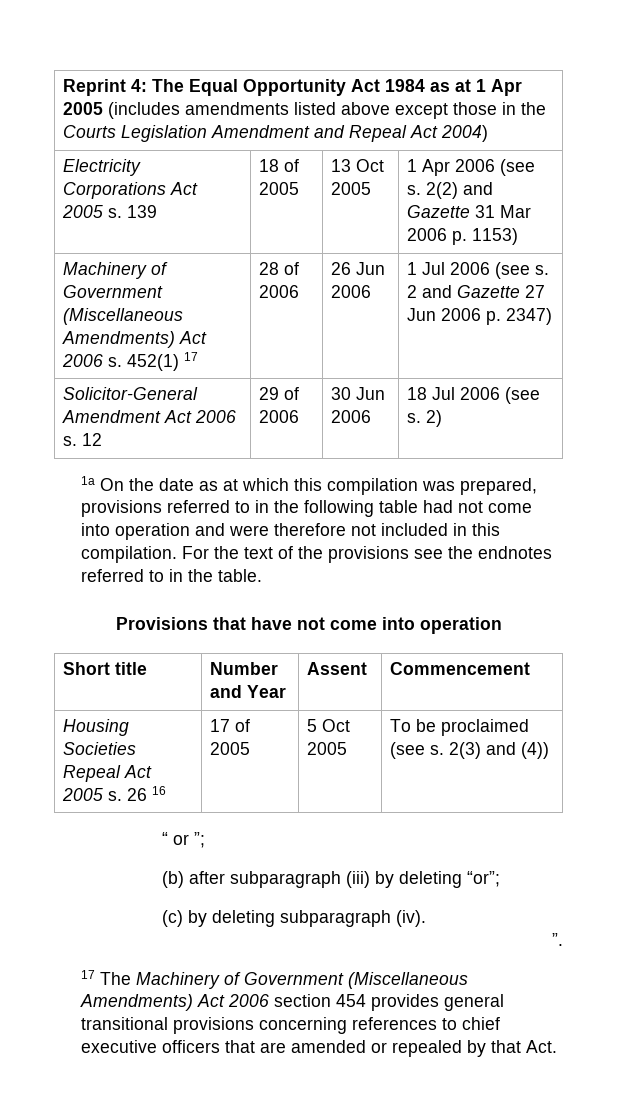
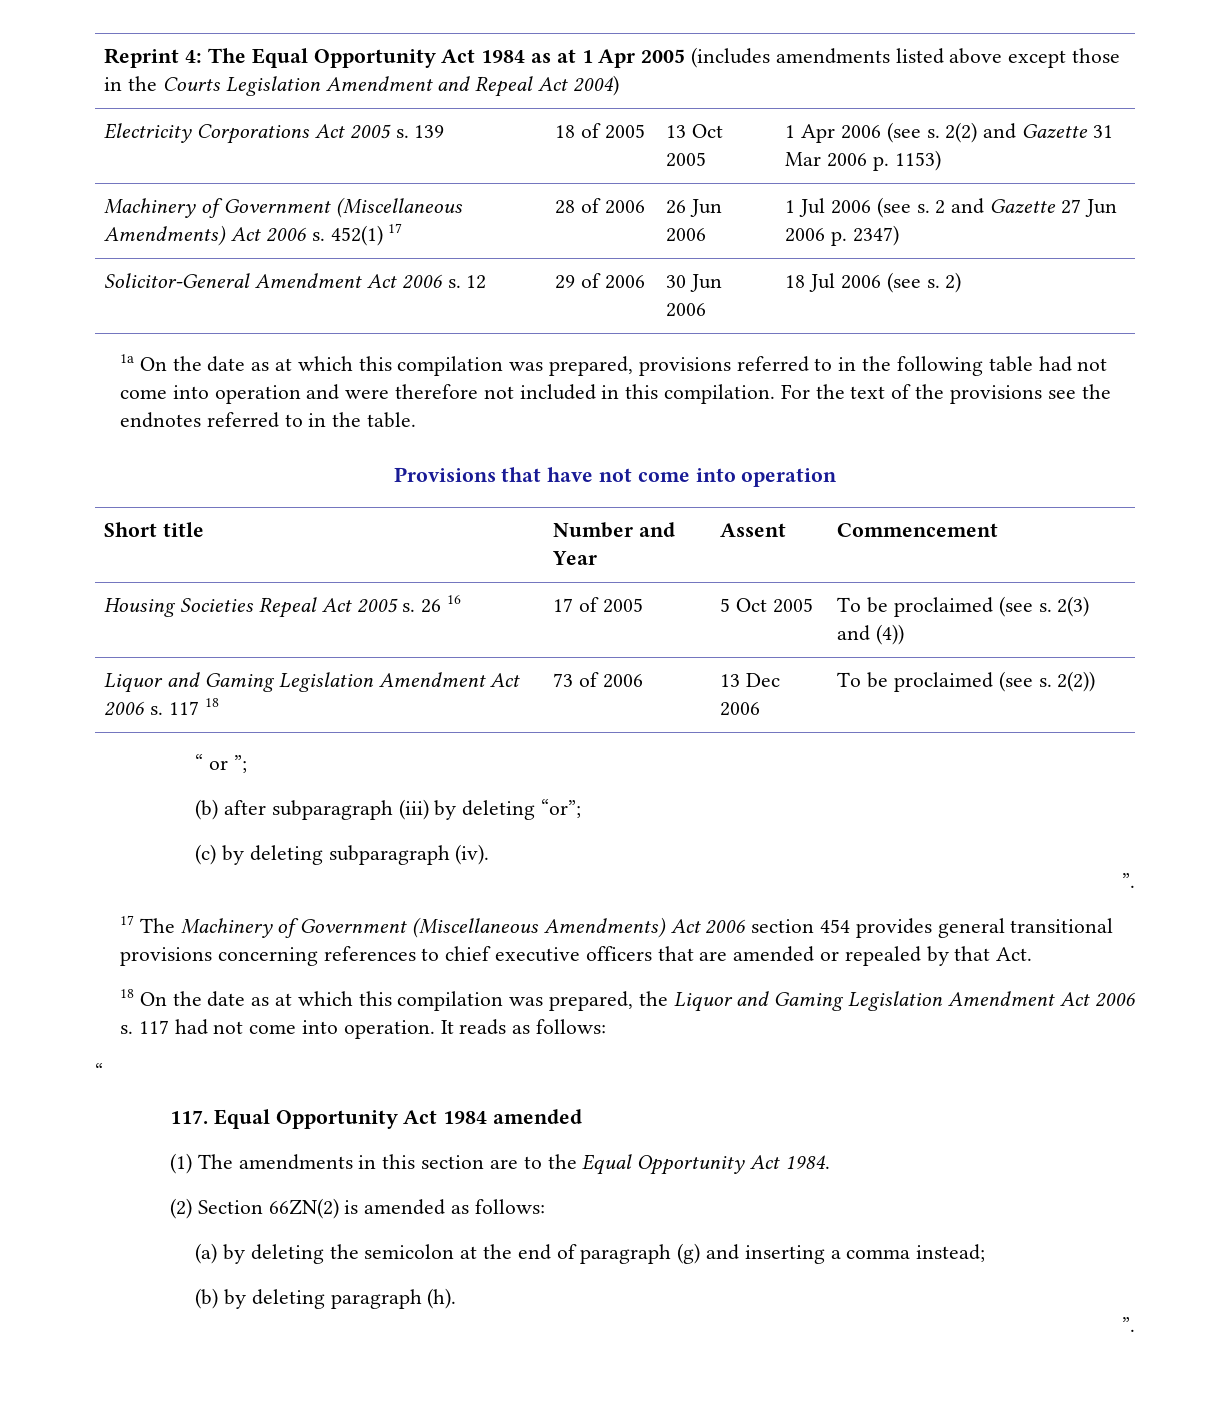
(550, 750) none -> [104,672,521,693] [104,698,219,716] [553,672,644,688] [720,673,781,687] [720,702,761,716] [837,671,1096,692] // Liquor and Gaming Legislation Amendment Act 2006 s. 117 18 | 73 of 2006 | 13 Dec 2006 | To be proclaimed (see s. 2(2))
(558, 1046) none -> [120,989,1136,1012] [120,1019,607,1039] [95,1063,103,1079] [170,1109,583,1129] [170,1153,830,1175] [170,1198,545,1219] [195,1243,986,1264] [195,1288,457,1309] [1122,1317,1135,1332] // 18 On the date as at which this compilation was prepared, the Liquor and Gaming Legislation Amendment Act 2006 s. 117 had not come into operation. It reads as follows: // “ // 117. Equal Opportunity Act 1984 amended // (1) The amendments in this section are to the Equal Opportunity Act 1984. // (2) Section 66ZN(2) is amended as follows: // (a) by deleting the semicolon at the end of paragraph (g) and inserting a comma instead; // (b) by deleting paragraph (h). // ”.

